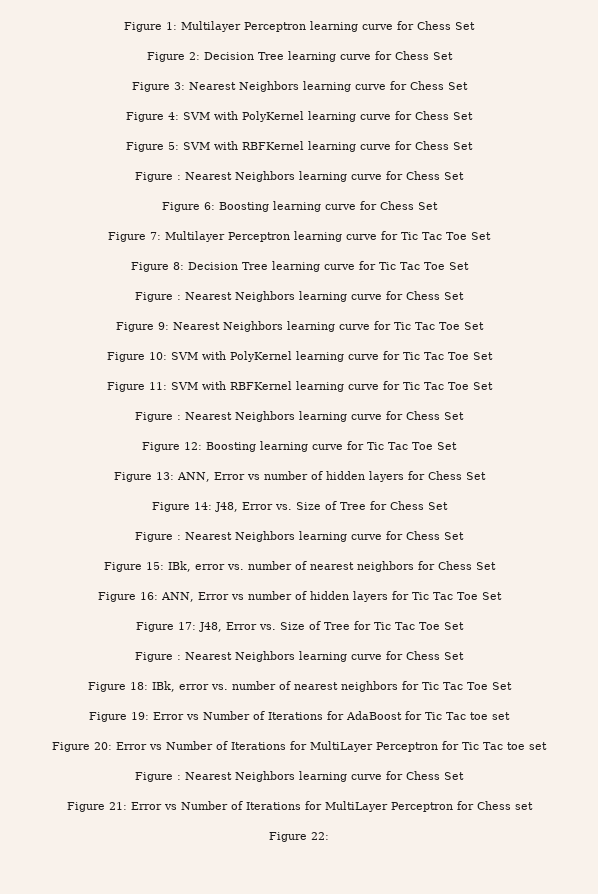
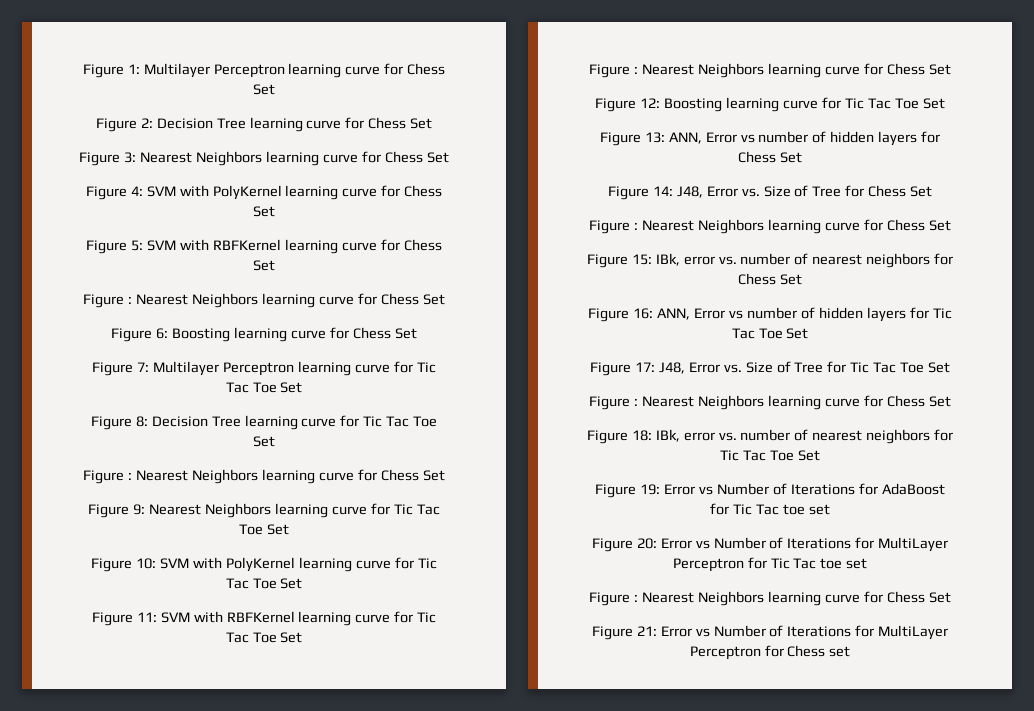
[269,832,329,842] // Figure 22: -> (851, 651) none

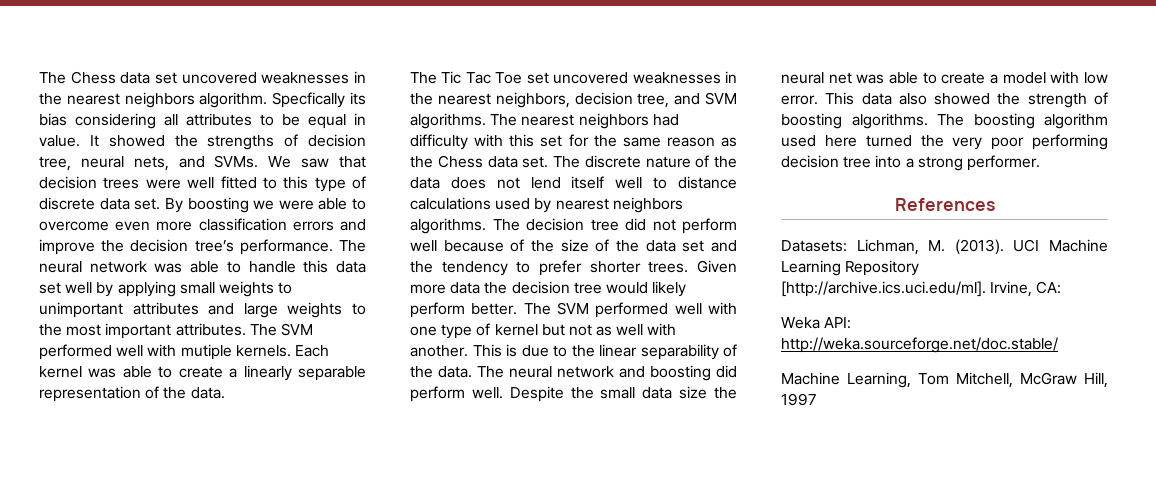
[82,63,446,78] [253,84,275,95] [95,117,433,132] [79,151,449,166] [85,185,443,200] [253,206,275,217] [86,239,442,254] [253,260,275,271] [83,293,445,308] [111,327,417,342] [92,361,436,376] [225,382,303,393] [90,415,438,430] [253,436,275,447] [83,469,445,484] [88,503,440,518] [239,524,289,535] [91,557,437,572] [225,578,303,589] [91,611,437,626] [225,632,303,643] [589,63,951,78] [595,97,945,112] [599,131,941,146] [738,151,802,163] [607,185,933,200] [589,219,951,234] [586,253,954,268] [738,273,802,285] [588,307,952,322] [731,328,809,339] [590,361,950,376] [589,395,951,410] [586,429,954,444] [720,450,820,461] [595,483,945,498] [710,503,830,515] [591,537,949,552] [672,557,868,572] [589,591,951,606] [591,625,949,640] [689,645,851,660] Figure 1: Multilayer Perceptron learning curve for Chess Set // Figure 2: Decision Tree learning curve for Chess Set // Figure 3: Nearest Neighbors learning curve for Chess Set // Figure 4: SVM with PolyKernel learning curve for Chess Set // Figure 5: SVM with RBFKernel learning curve for Chess Set // Figure : Nearest Neighbors learning curve for Chess Set // Figure 6: Boosting learning curve for Chess Set // Figure 7: Multilayer Perceptron learning curve for Tic Tac Toe Set // Figure 8: Decision Tree learning curve for Tic Tac Toe Set // Figure : Nearest Neighbors learning curve for Chess Set // Figure 9: Nearest Neighbors learning curve for Tic Tac Toe Set // Figure 10: SVM with PolyKernel learning curve for Tic Tac Toe Set // Figure 11: SVM with RBFKernel learning curve for Tic Tac Toe Set // Figure : Nearest Neighbors learning curve for Chess Set // Figure 12: Boosting learning curve for Tic Tac Toe Set // Figure 13: ANN, Error vs number of hidden layers for Chess Set // Figure 14: J48, Error vs. Size of Tree for Chess Set // Figure : Nearest Neighbors learning curve for Chess Set // Figure 15: IBk, error vs. number of nearest neighbors for Chess Set // Figure 16: ANN, Error vs number of hidden layers for Tic Tac Toe Set // Figure 17: J48, Error vs. Size of Tree for Tic Tac Toe Set // Figure : Nearest Neighbors learning curve for Chess Set // Figure 18: IBk, error vs. number of nearest neighbors for Tic Tac Toe Set // Figure 19: Error vs Number of Iterations for AdaBoost for Tic Tac toe set // Figure 20: Error vs Number of Iterations for MultiLayer Perceptron for Tic Tac toe set // Figure : Nearest Neighbors learning curve for Chess Set // Figure 21: Error vs Number of Iterations for MultiLayer Perceptron for Chess set -> [39,71,366,84] [39,92,367,108] [39,113,366,129] [39,134,366,150] [39,155,366,171] [39,176,366,192] [39,197,366,213] [39,218,366,231] [39,239,366,255] [39,260,367,273] [39,281,293,297] [39,302,366,318] [39,323,313,339] [39,344,329,360] [39,365,366,381] [39,386,225,402] [410,71,737,84] [410,92,737,108] [410,113,679,129] [410,134,737,150] [410,155,737,168] [410,176,737,189] [410,197,683,213] [410,218,737,234] [410,239,737,252] [410,260,737,276] [410,281,687,297] [410,302,737,318] [410,323,677,339] [410,344,737,360] [410,365,737,381] [410,386,737,402] [781,71,1108,84] [781,92,1108,108] [781,113,1108,129] [781,134,1108,150] [781,155,1040,171] [894,198,995,211] [781,239,1108,255] [781,260,920,276] [781,281,1062,297] [781,317,852,329] [781,337,1058,353] [781,372,1108,388] [781,393,817,406] The Chess data set uncovered weaknesses in the nearest neighbors algorithm. Specfically its bias considering all attributes to be equal in value. It showed the strengths of decision tree, neural nets, and SVMs. We saw that decision trees were well fitted to this type of discrete data set. By boosting we were able to overcome even more classification errors and improve the decision tree’s performance. The neural network was able to handle this data set well by applying small weights to unimportant attributes and large weights to the most important attributes. The SVM performed well with mutiple kernels. Each kernel was able to create a linearly separable representation of the data. // The Tic Tac Toe set uncovered weaknesses in the nearest neighbors, decision tree, and SVM algorithms. The nearest neighbors had difficulty with this set for the same reason as the Chess data set. The discrete nature of the data does not lend itself well to distance calculations used by nearest neighbors algorithms. The decision tree did not perform well because of the size of the data set and the tendency to prefer shorter trees. Given more data the decision tree would likely perform better. The SVM performed well with one type of kernel but not as well with another. This is due to the linear separability of the data. The neural network and boosting did perform well. Despite the small data size the neural net was able to create a model with low error. This data also showed the strength of boosting algorithms. The boosting algorithm used here turned the very poor performing decision tree into a strong performer. // References // Datasets: Lichman, M. (2013). UCI Machine Learning Repository [http://archive.ics.uci.edu/ml]. Irvine, CA: // Weka API: http://weka.sourceforge.net/doc.stable/ // Machine Learning, Tom Mitchell, McGraw Hill, 1997

